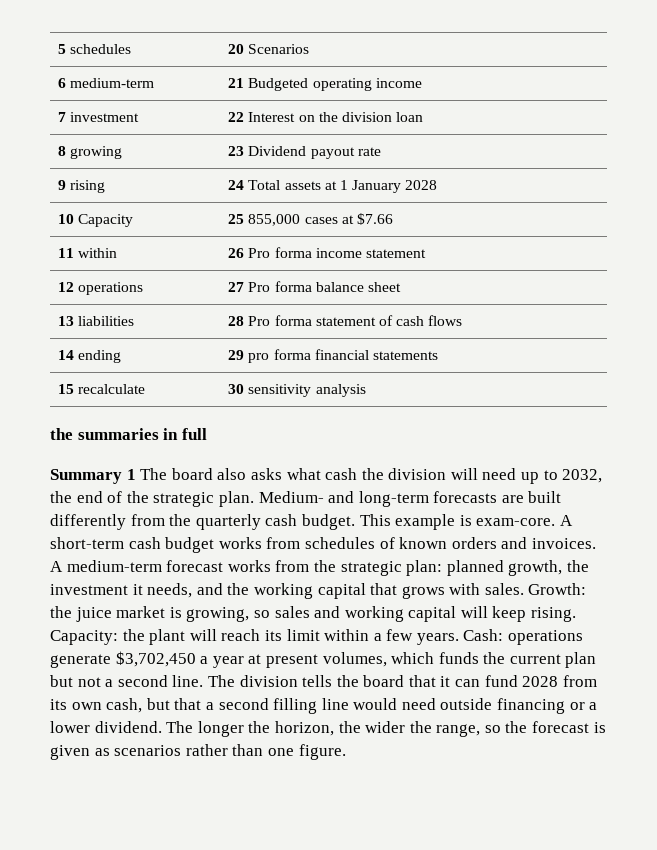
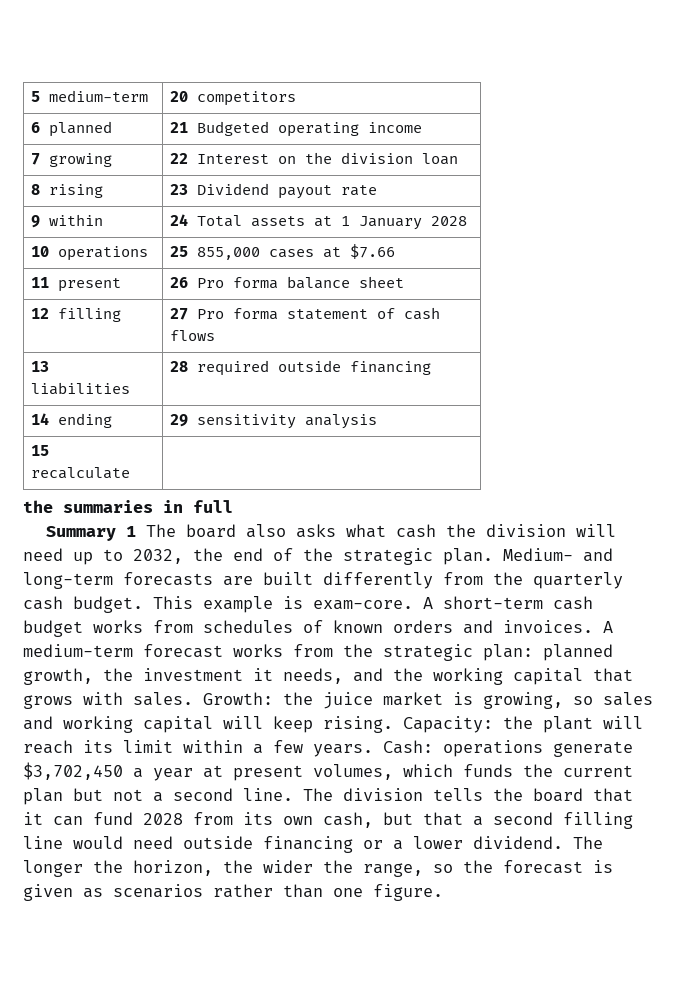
[70,44,132,54] schedules -> [49,90,149,102] medium-term
[248,44,310,54] Scenarios -> [197,91,297,106] competitors
[70,78,155,88] medium-term -> [49,121,113,137] planned
[70,112,140,122] investment -> [49,153,113,167] growing
[70,146,123,159] growing -> [49,184,104,198] rising
[70,180,106,193] rising -> [49,214,104,226] within
[78,214,134,227] Capacity -> [58,246,149,261] operations
[78,248,118,258] within -> [58,278,122,292] present
[315,248,426,258] [58,282,144,295] [228,281,312,292] income statement // 12 operations | 27 Pro forma -> (279, 283) none
[58,316,135,326] [228,316,245,326] 13 liabilities | 28 -> [31,308,122,322] [170,308,189,320] 12 filling | 27
(463, 320) none -> [31,361,50,372] [31,382,131,395] [170,360,432,376] // 13 liabilities | 28 required outside financing
[248,349,438,363] pro forma financial statements -> [197,414,378,429] sensitivity analysis
[228,384,366,397] 30 sensitivity analysis -> (131, 473) none

